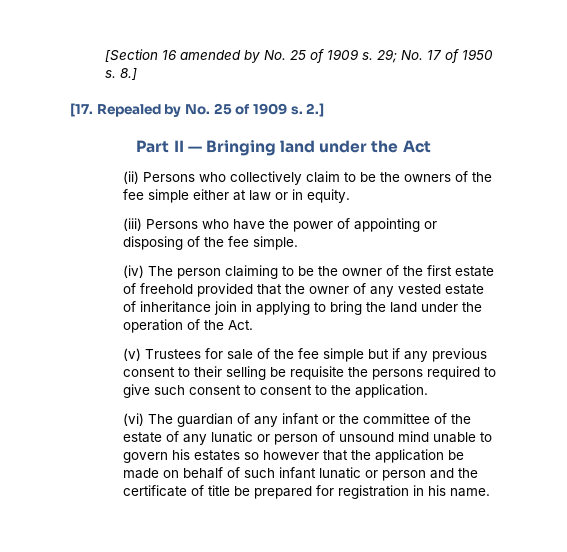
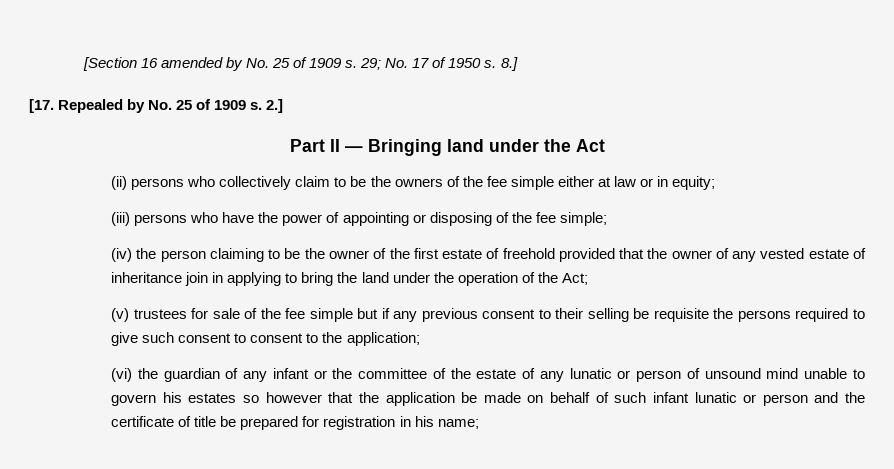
[142,172,195,182] Persons -> [131,178,185,190] persons
[306,189,350,203] equity. -> [672,176,716,190] equity;
[145,219,198,229] Persons -> [134,214,188,226] persons
[252,236,298,250] simple. -> [559,212,607,226] simple;
[147,266,173,276] The -> [136,248,157,259] the
[227,320,253,330] Act. -> [561,273,588,285] Act;
[144,349,201,359] Trustees -> [133,309,187,319] trustees
[354,384,428,398] application. -> [346,332,420,346] application;
[147,414,173,424] The -> [137,368,158,379] the
[449,488,490,497] name. -> [437,419,479,429] name;

